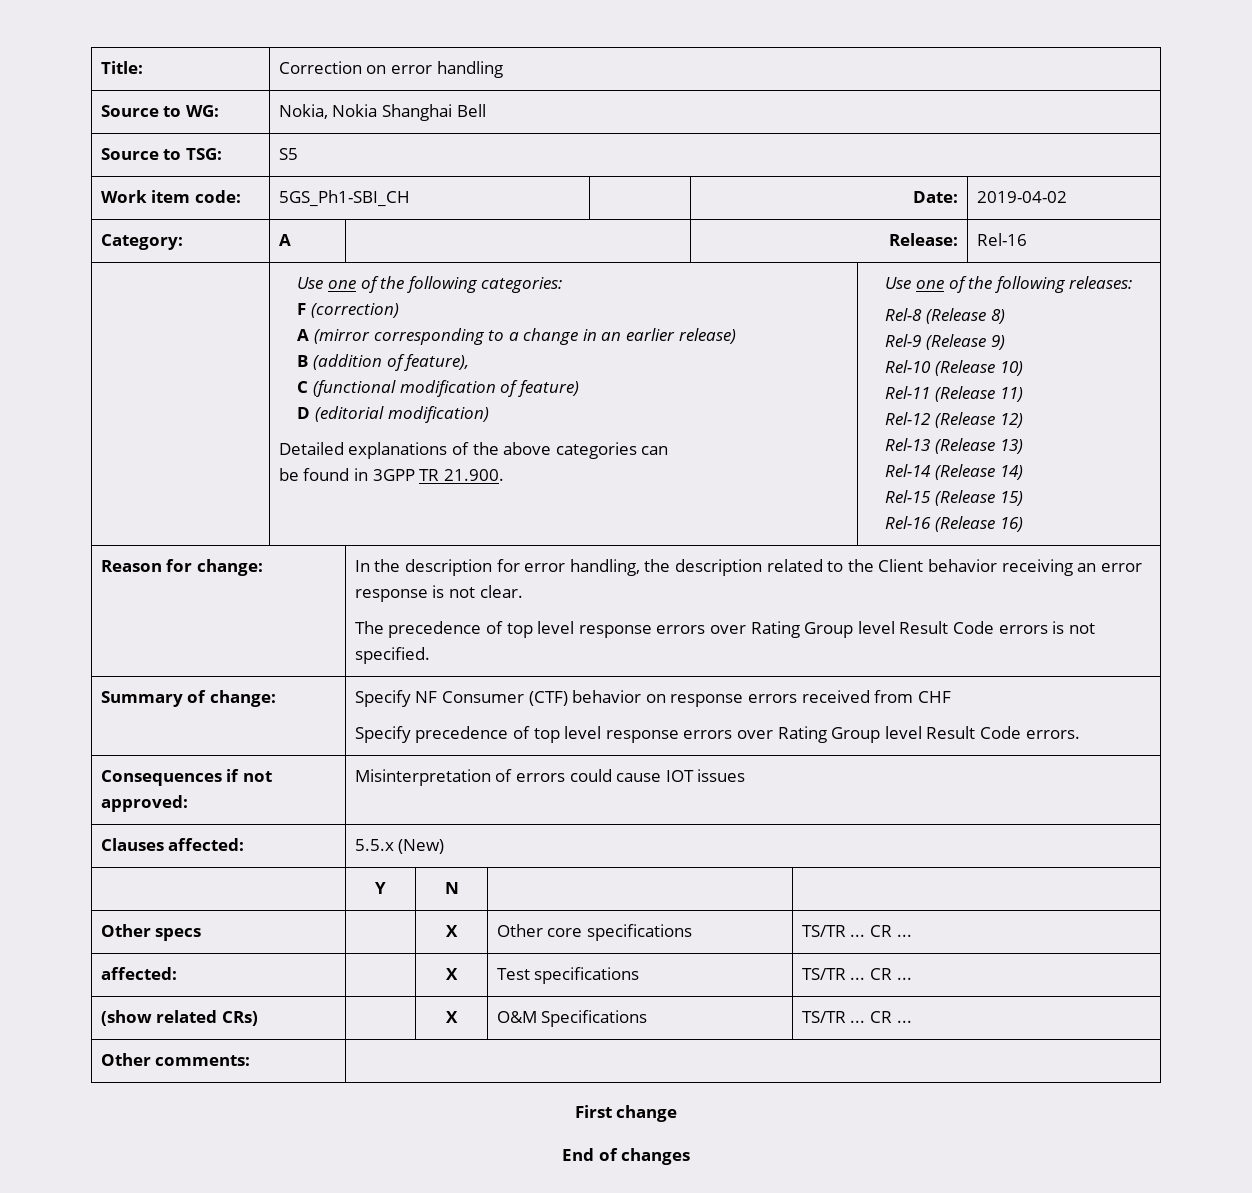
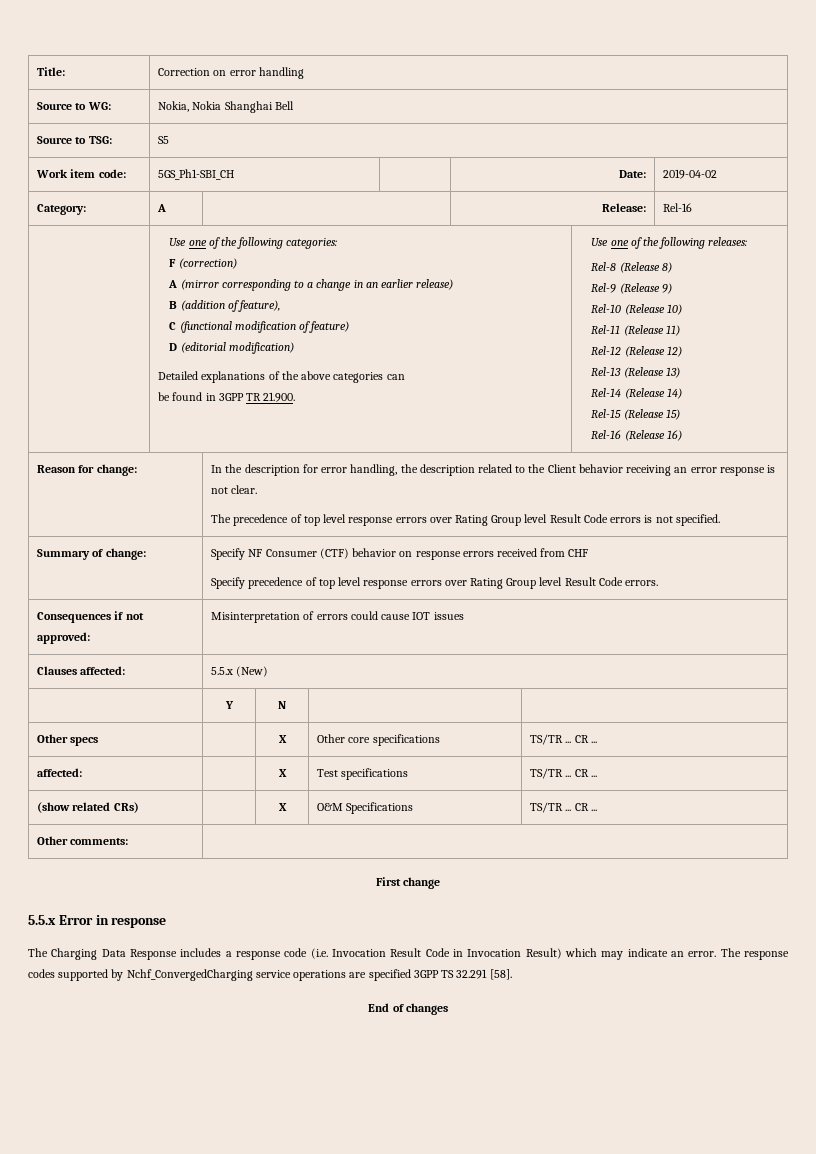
(678, 1113) none -> [28,915,167,928] [28,948,790,960] [28,969,512,981] // 5.5.x Error in response // The Charging Data Response includes a response code (i.e. Invocation Result Code in Invocation Result) which may indicate an error. The response codes supported by Nchf_ConvergedCharging service operations are specified 3GPP TS 32.291 [58].

